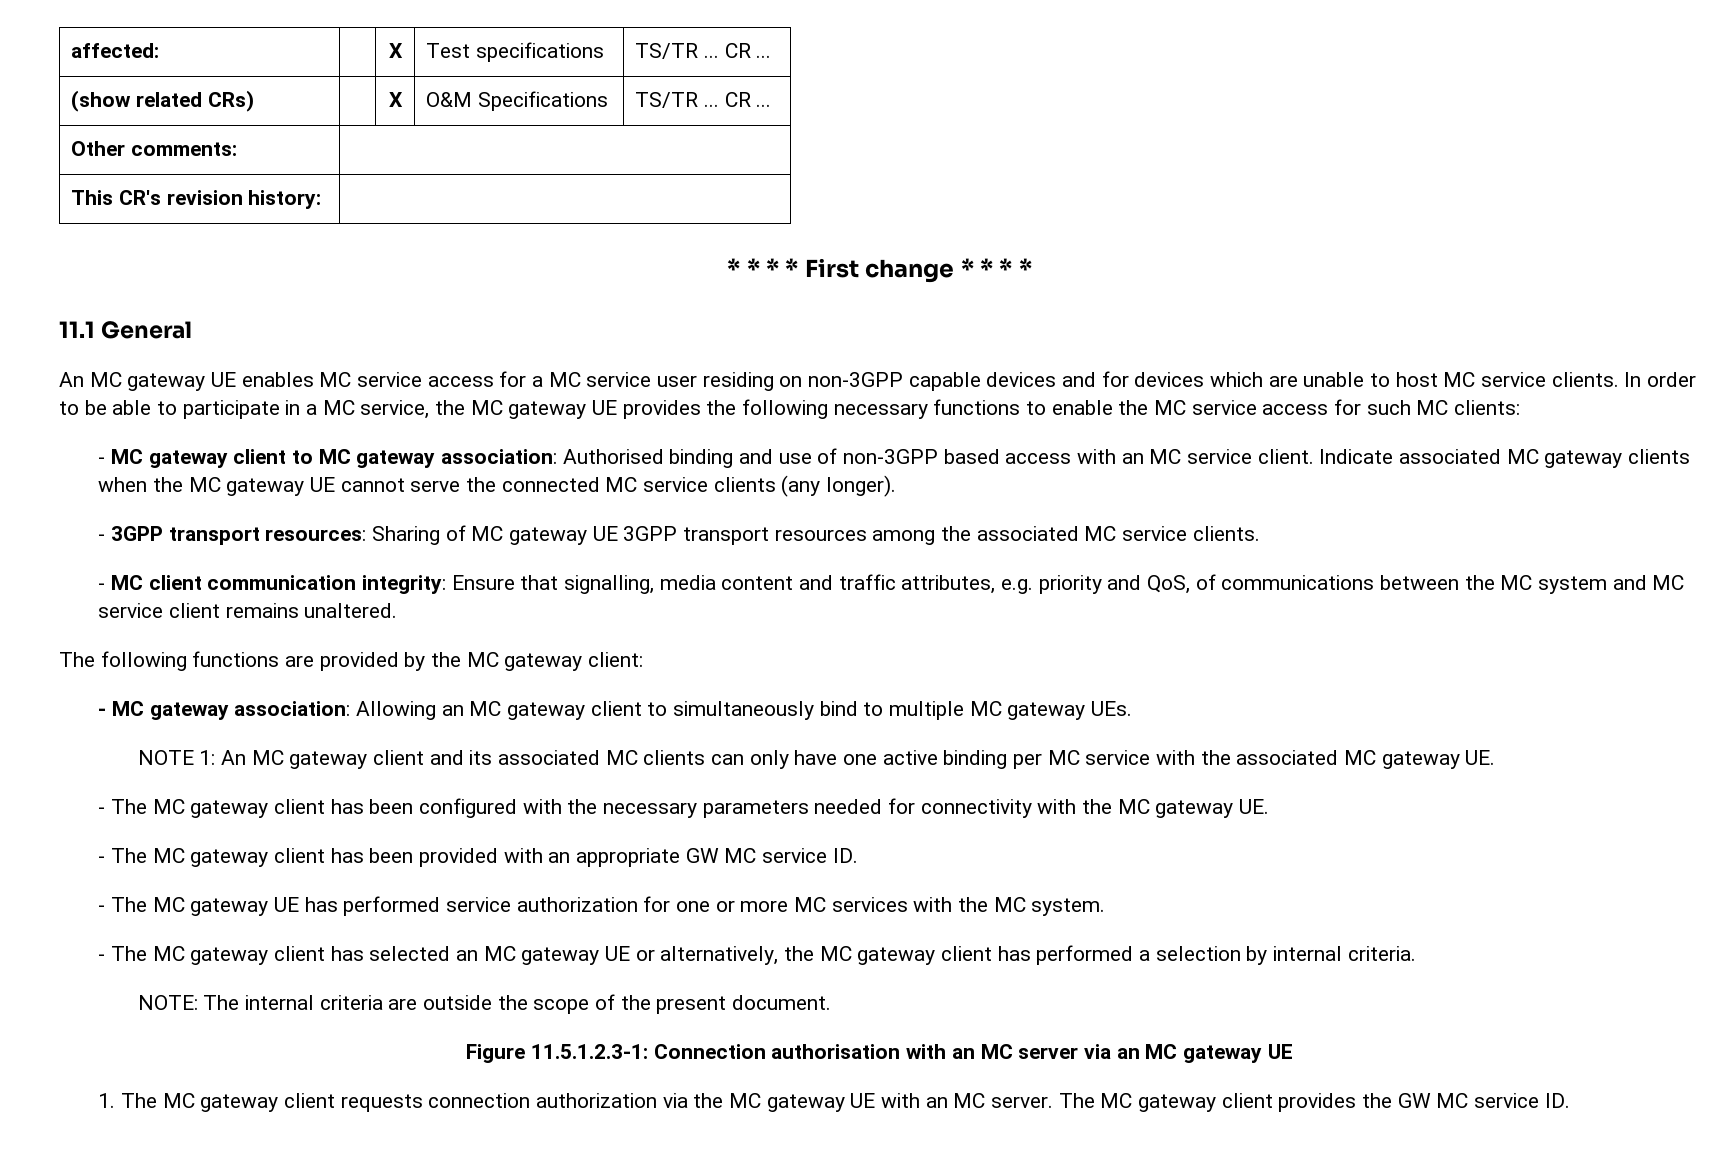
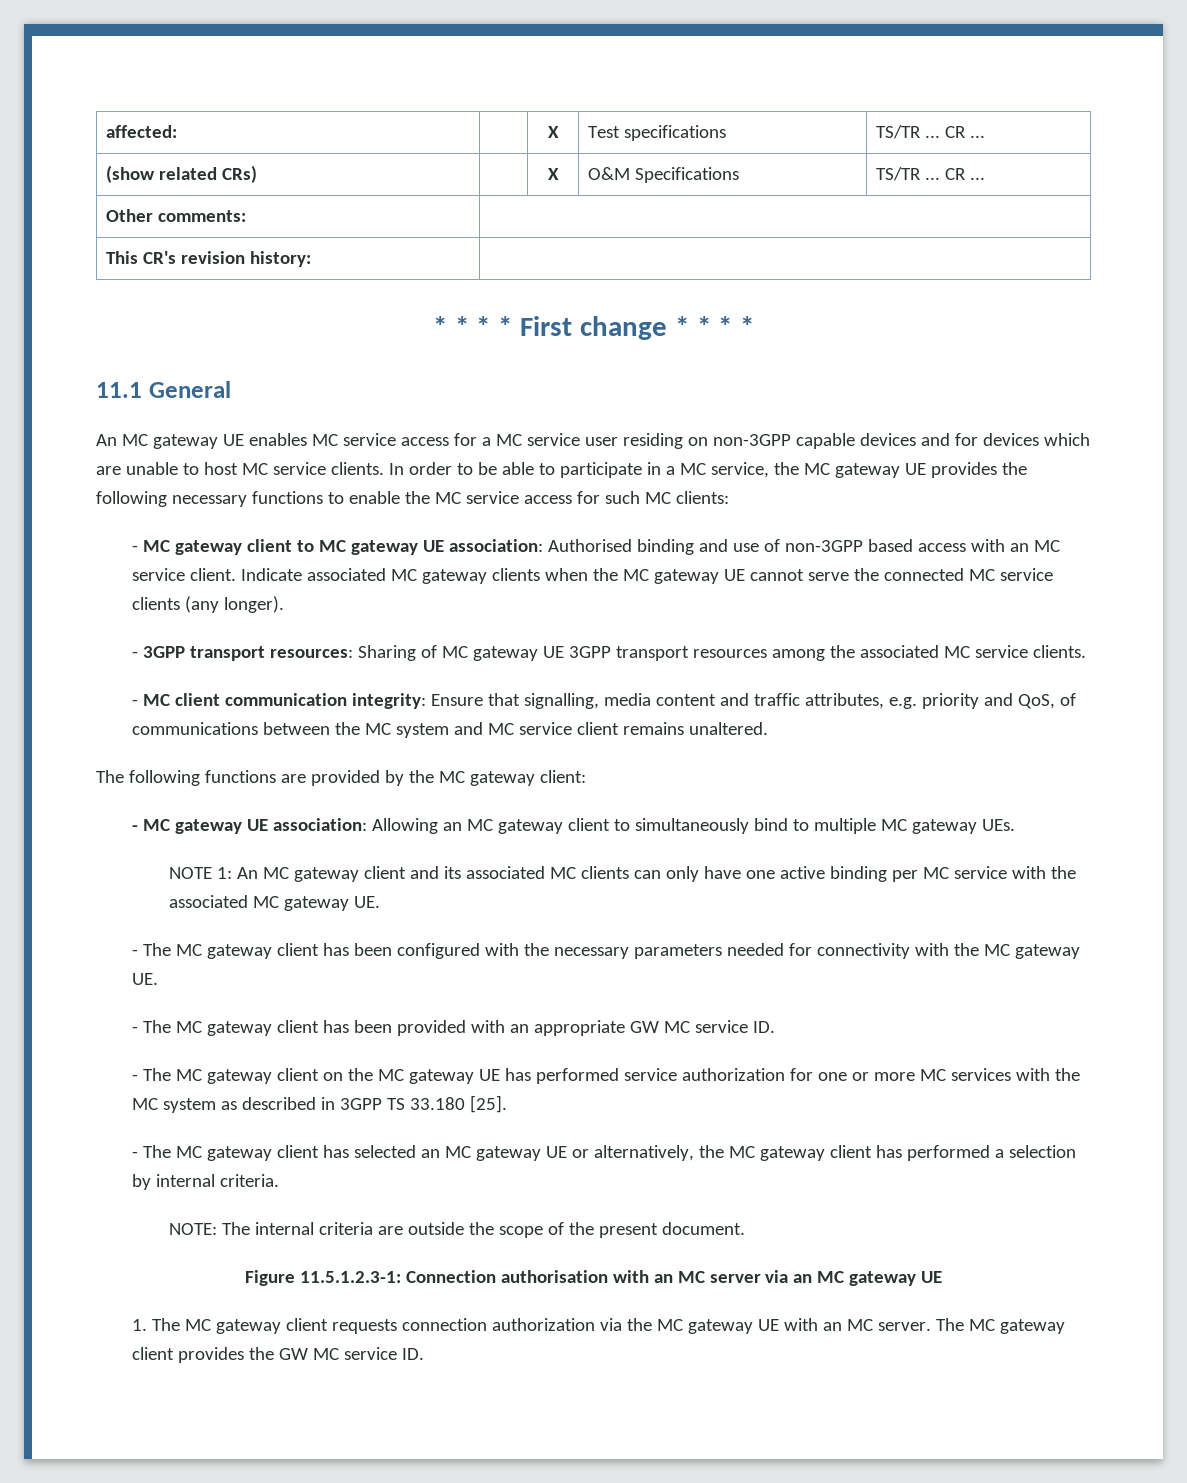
(436, 459) none -> [423,540,445,552] UE
(229, 711) none -> [247,819,269,831] UE
(269, 907) none -> [277,1068,475,1084] client on the MC gateway
[1031,898,1106,916] system. -> [163,1095,508,1113] system as described in 3GPP TS 33.180 [25].

